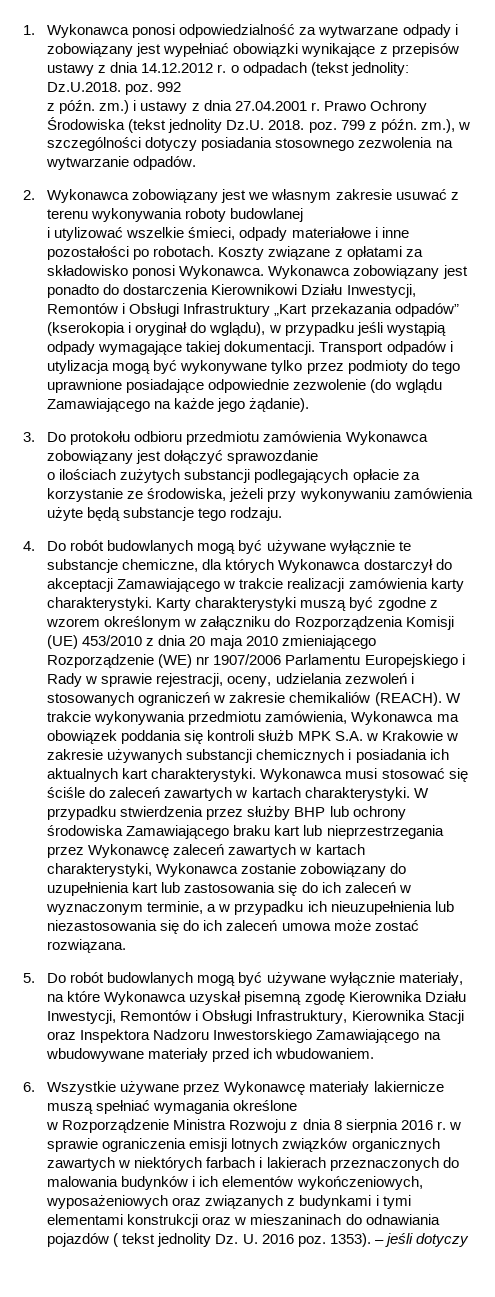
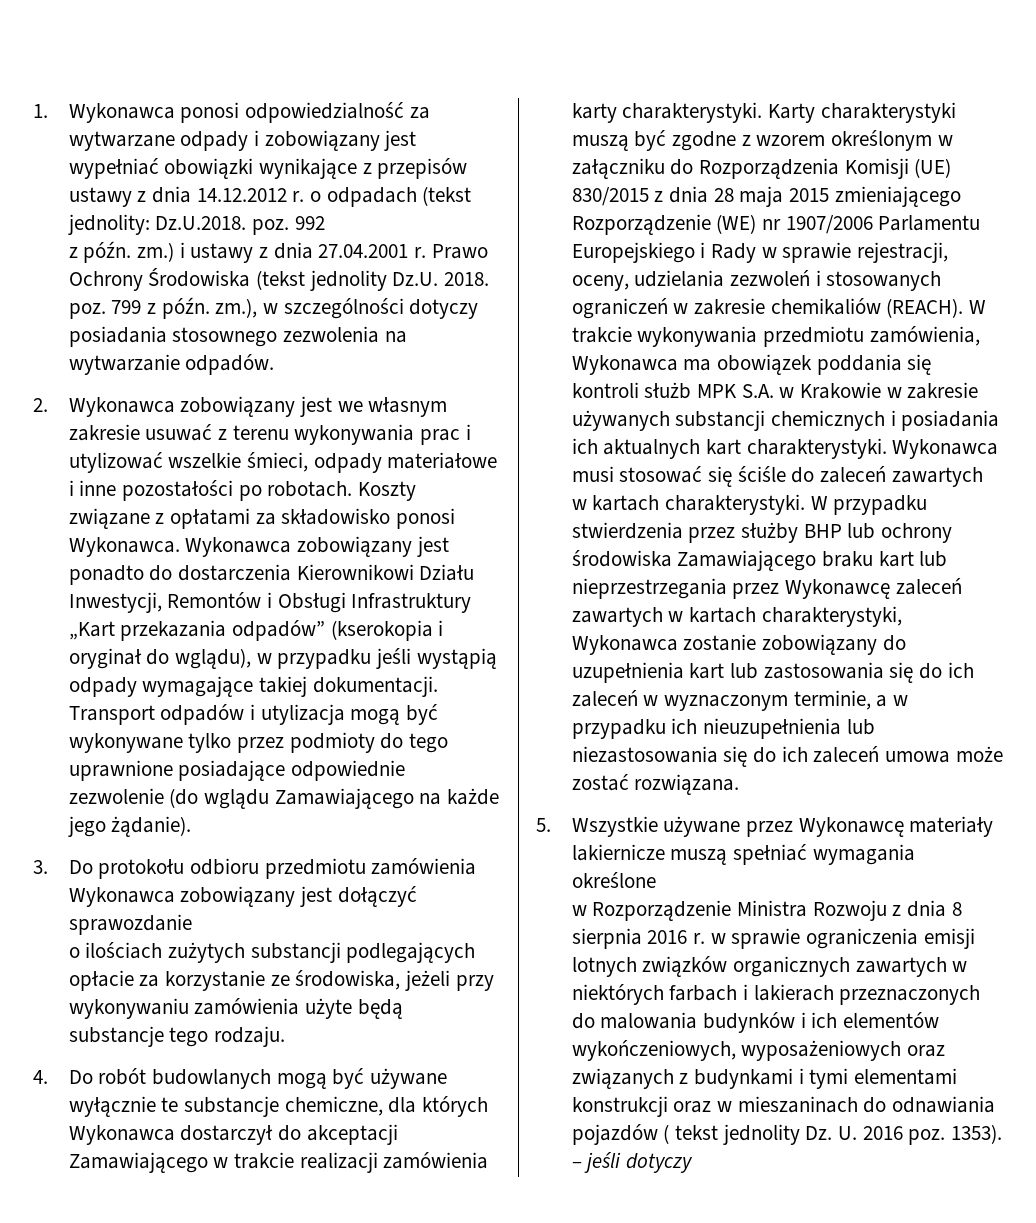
[185,208,304,222] roboty budowlanej // -> [420,429,461,445] prac
[82,635,278,649] 453/2010 z dnia 20 maja 2010 -> [571,186,830,207] 830/2015 z dnia 28 maja 2015
[47,972,463,986] [47,991,466,1005] [47,1010,464,1024] [47,1029,441,1043] [46,1048,375,1062] [23,1082,35,1092] Do robót budowlanych mogą być używane wyłącznie materiały, na które Wykonawca uzyskał pisemną zgodę Kierownika Działu Inwestycji, Remontów i Obsługi Infrastruktury, Kierownika Stacji oraz Inspektora Nadzoru Inwestorskiego Zamawiającego na wbudowywane materiały przed ich wbudowaniem. // 6. -> (551, 825) none

